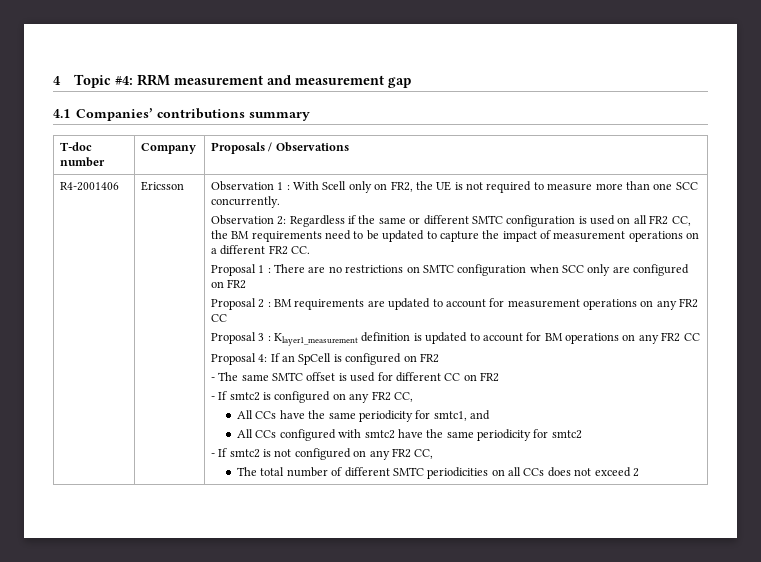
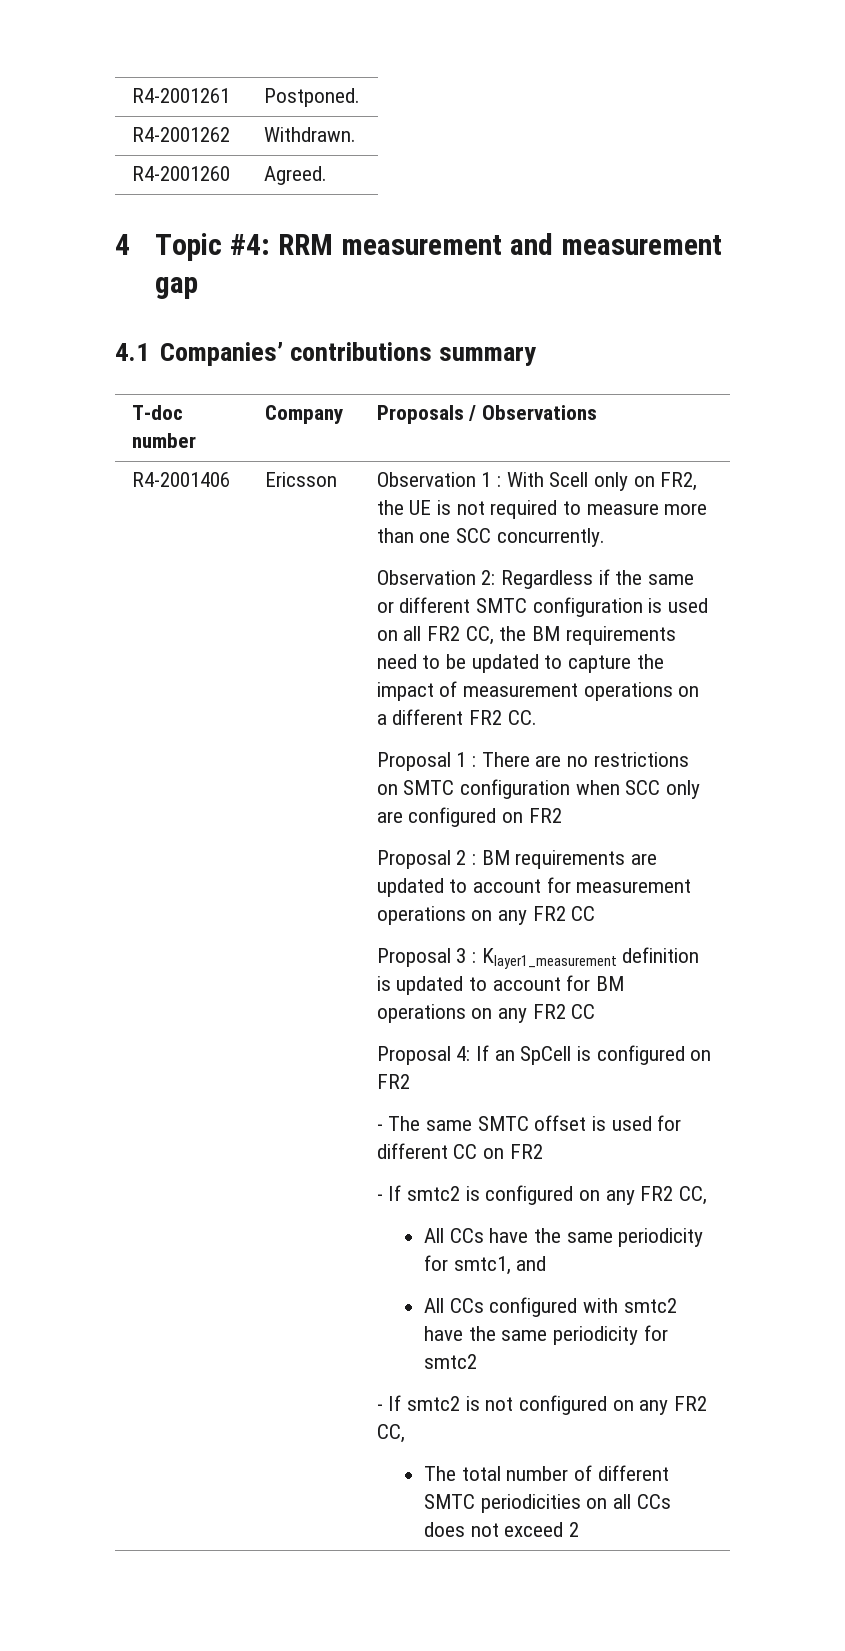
(53, 80) none -> [131,88,230,103] [263,88,360,107] [131,127,230,142] [263,127,356,142] [131,166,230,181] [263,166,327,185] R4-2001261 | Postponed. // R4-2001262 | Withdrawn. // R4-2001260 | Agreed. //

